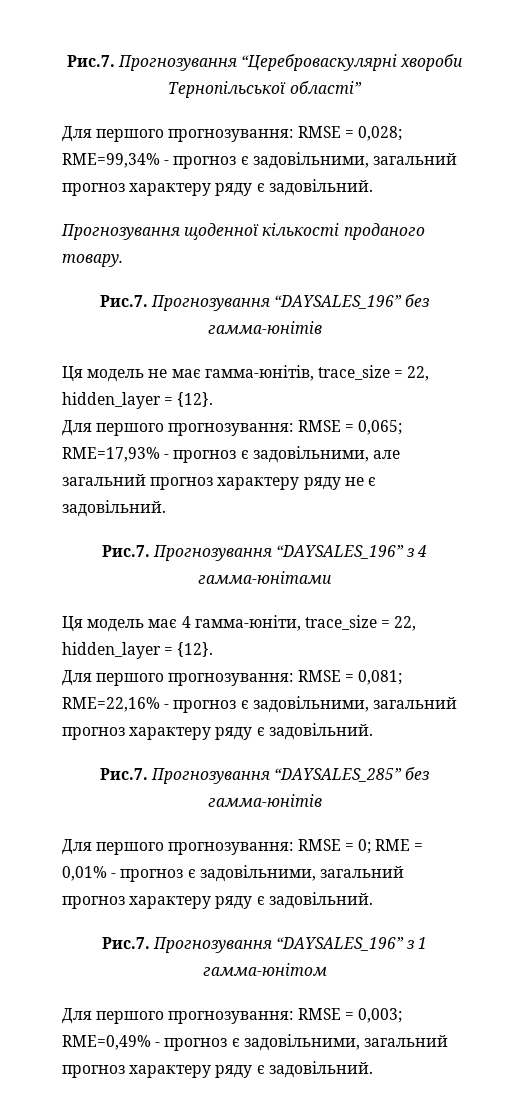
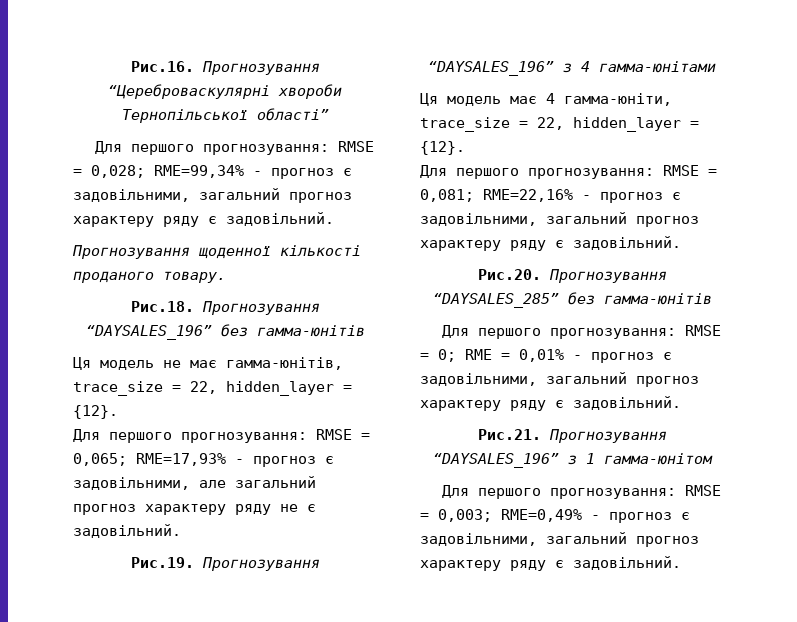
[66,55,115,67] Рис.7. -> [130,61,194,72] Рис.16.
[99,295,148,307] Рис.7. -> [130,301,194,312] Рис.18.
[101,545,150,557] Рис.7. -> [130,557,194,568] Рис.19.
[99,768,148,780] Рис.7. -> [477,269,541,280] Рис.20.
[101,937,150,949] Рис.7. -> [477,429,541,440] Рис.21.

